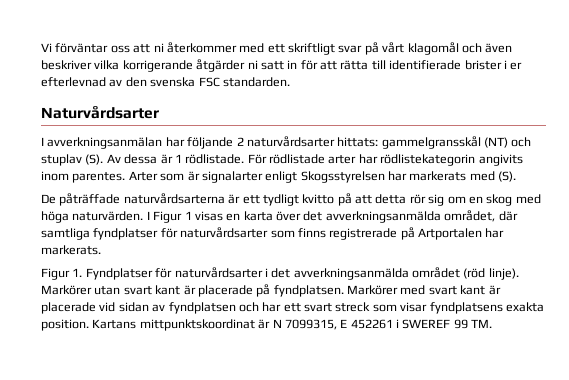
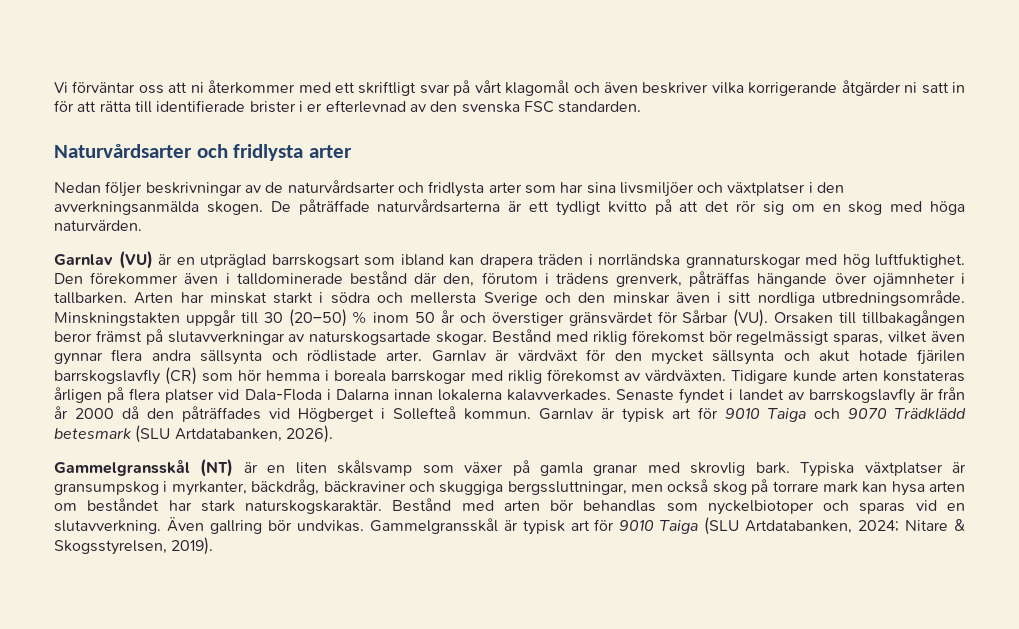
[41,136,532,149] [41,154,523,166] [41,171,517,183] // I avverkningsanmälan har följande 2 naturvårdsarter hittats: gammelgransskål (NT) och stuplav (S). Av dessa är 1 rödlistade. För rödlistade arter har rödlistekategorin angivits inom parentes. Arter som är signalarter enligt Skogsstyrelsen har markerats med (S). // -> [196,144,353,161] [54,180,845,197] [54,201,263,215] och fridlysta arter // Nedan följer beskrivningar av de naturvårdsarter och fridlysta arter som har sina livsmiljöer och växtplatser i den avverkningsanmälda skogen.
[375,194,407,204] detta -> [705,201,730,212] det
[146,210,518,223] [41,227,505,240] [41,245,101,255] [41,267,519,280] [41,284,501,297] [41,302,544,314] [41,319,493,331] I Figur 1 visas en karta över det avverkningsanmälda området, där samtliga fyndplatser för naturvårdsarter som finns registrerade på Artportalen har markerats. // Figur 1. Fyndplatser för naturvårdsarter i det avverkningsanmälda området (röd linje). Markörer utan svart kant är placerade på fyndplatsen. Markörer med svart kant är placerade vid sidan av fyndplatsen och har ett svart streck som visar fyndplatsens exakta position. Kartans mittpunktskoordinat är N 7099315, E 452261 i SWEREF 99 TM. -> [54,251,965,269] [54,271,965,288] [54,290,965,306] [54,309,965,327] [54,329,966,345] [54,349,965,365] [54,367,965,385] [54,387,965,404] [54,406,966,423] [54,425,333,443] [54,459,966,477] [54,479,965,496] [54,498,965,515] [54,517,965,535] [54,537,214,555] // Garnlav (VU) är en utpräglad barrskogsart som ibland kan drapera träden i norrländska grannaturskogar med hög luftfuktighet. Den förekommer även i talldominerade bestånd där den, förutom i trädens grenverk, påträffas hängande över ojämnheter i tallbarken. Arten har minskat starkt i södra och mellersta Sverige och den minskar även i sitt nordliga utbredningsområde. Minskningstakten uppgår till 30 (20–50) % inom 50 år och överstiger gränsvärdet för Sårbar (VU). Orsaken till tillbakagången beror främst på slutavverkningar av naturskogsartade skogar. Bestånd med riklig förekomst bör regelmässigt sparas, vilket även gynnar flera andra sällsynta och rödlistade arter. Garnlav är värdväxt för den mycket sällsynta och akut hotade fjärilen barrskogslavfly (CR) som hör hemma i boreala barrskogar med riklig förekomst av värdväxten. Tidigare kunde arten konstateras årligen på flera platser vid Dala-Floda i Dalarna innan lokalerna kalavverkades. Senaste fyndet i landet av barrskogslavfly är från år 2000 då den påträffades vid Högberget i Sollefteå kommun. Garnlav är typisk art för 9010 Taiga och 9070 Trädklädd betesmark (SLU Artdatabanken, 2026). // Gammelgransskål (NT) är en liten skålsvamp som växer på gamla granar med skrovlig bark. Typiska växtplatser är gransumpskog i myrkanter, bäckdråg, bäckraviner och skuggiga bergssluttningar, men också skog på torrare mark kan hysa arten om beståndet har stark naturskogskaraktär. Bestånd med arten bör behandlas som nyckelbiotoper och sparas vid en slutavverkning. Även gallring bör undvikas. Gammelgransskål är typisk art för 9010 Taiga (SLU Artdatabanken, 2024; Nitare & Skogsstyrelsen, 2019).

